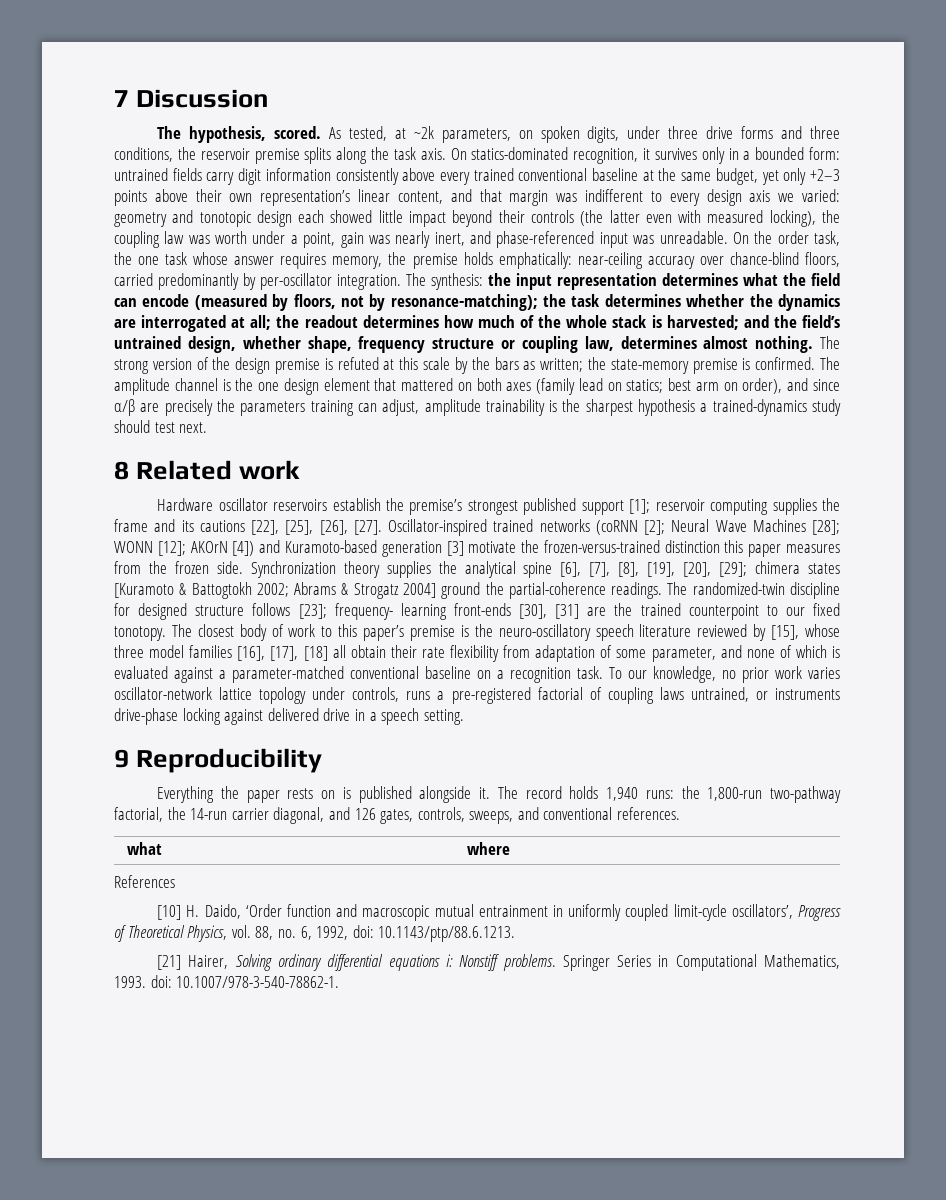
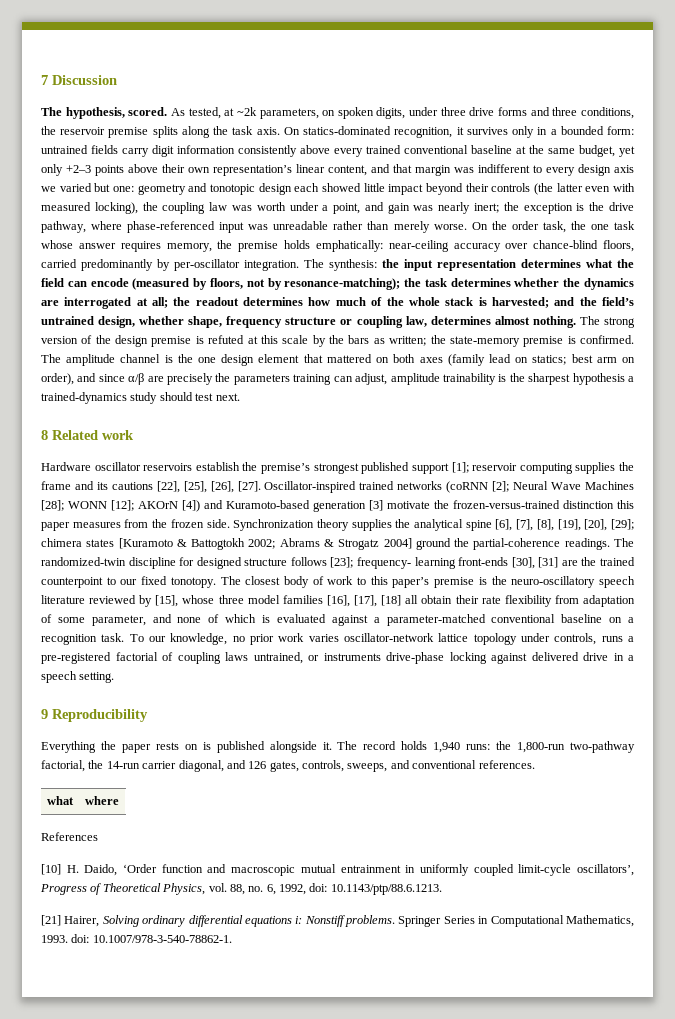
[802,189,841,202] varied: -> [59,183,134,192] varied but one:
(336, 240) none -> [364,202,384,211] and
[434,231,728,248] inert, and phase-referenced input was unreadable. -> [474,202,634,214] [41,221,467,233] inert; the exception is the drive pathway, where phase-referenced input was unreadable rather than merely worse.

